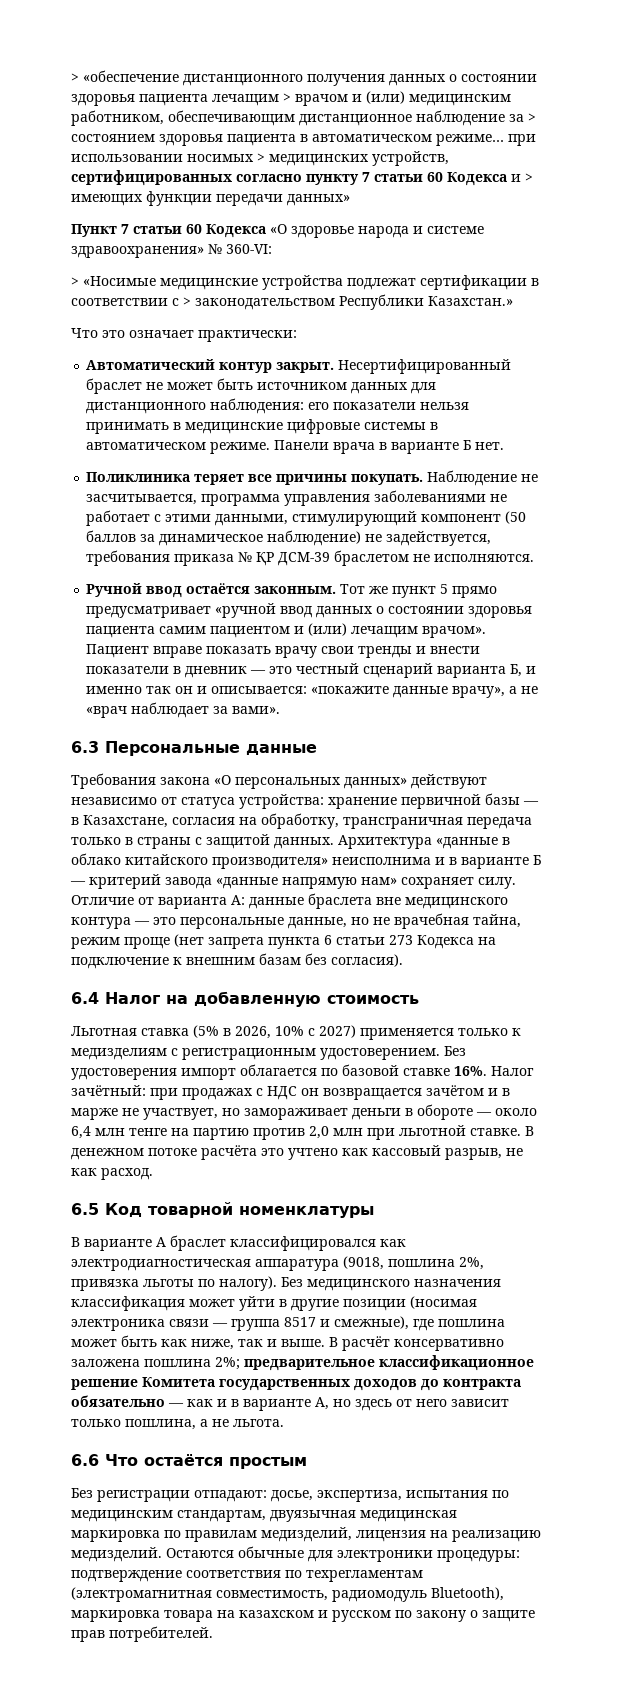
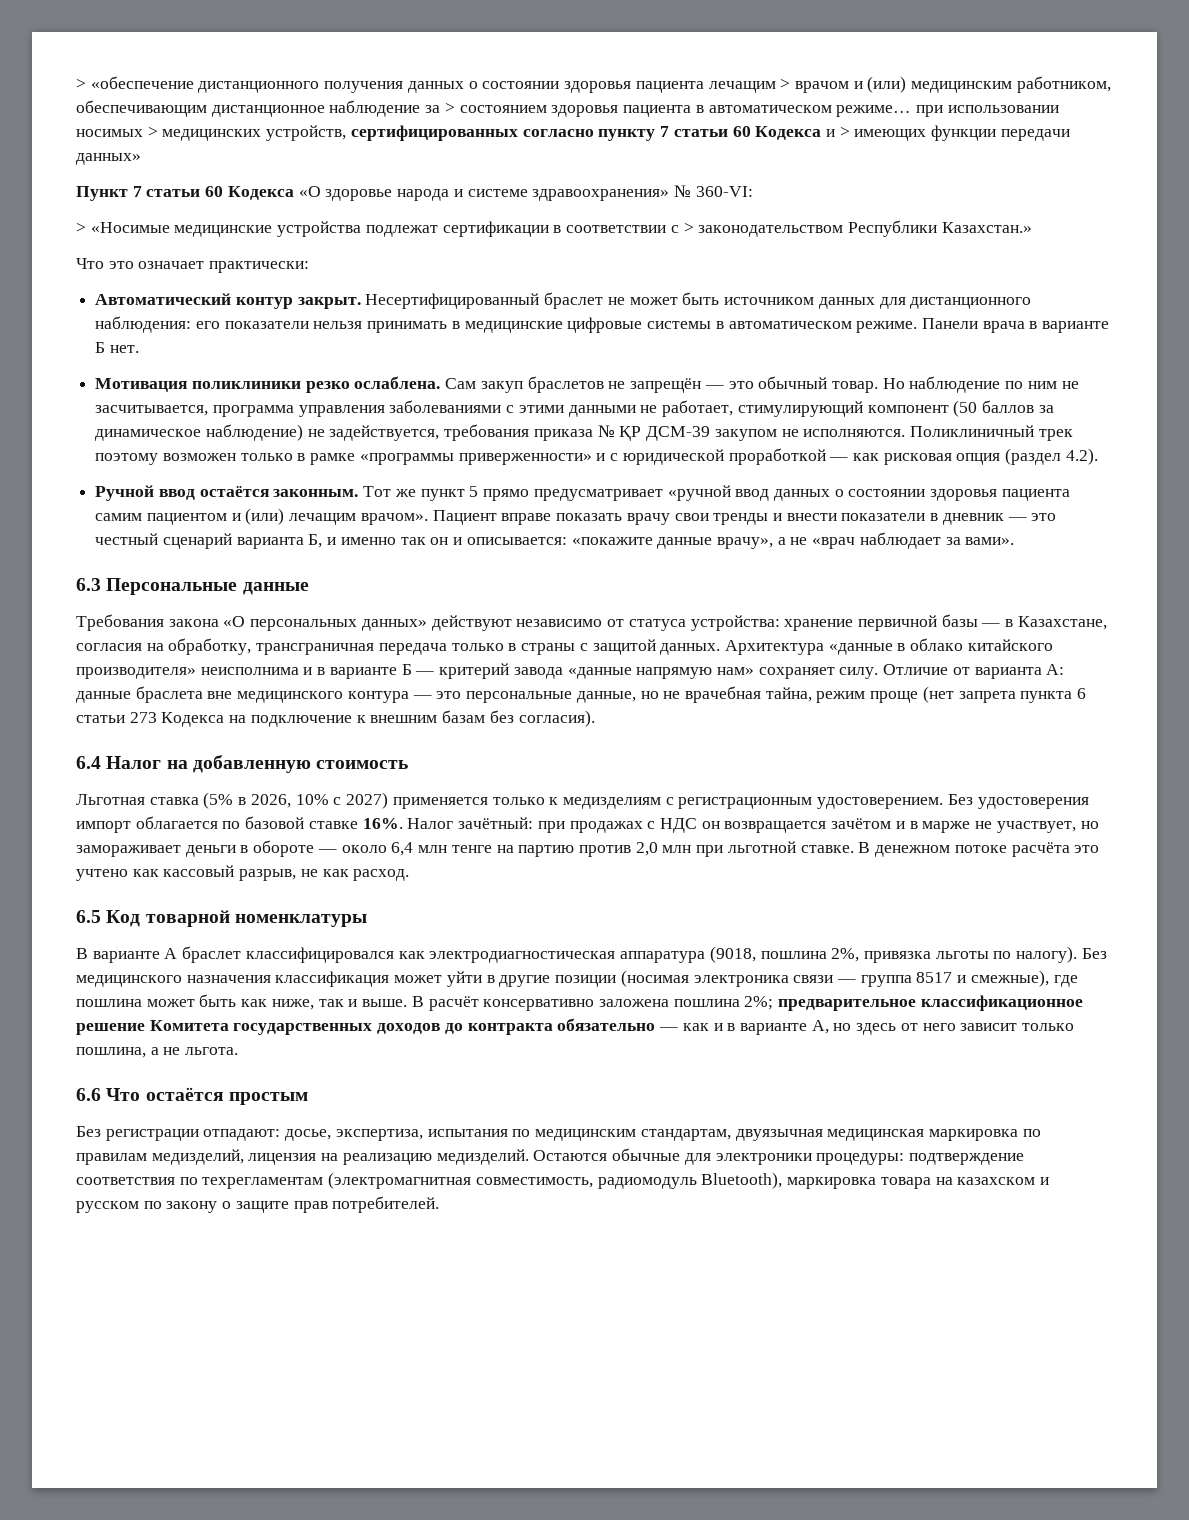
[86,470,518,486] Поликлиника теряет все причины покупать. Наблюдение -> [95,376,1057,393] Мотивация поликлиники резко ослаблена. Сам закуп браслетов не запрещён — это обычный товар. Но наблюдение по ним
[490,494,508,502] [86,510,289,526] не работает с этими данными, -> [506,400,734,417] с этими данными не работает,
[334,550,410,566] браслетом -> [714,429,777,441] закупом
(535, 558) none -> [909,425,1073,441] [95,448,1098,465] Поликлиничный трек поэтому возможен только в рамке «программы приверженности» и с юридической проработкой — как рисковая опция (раздел 4.2).

